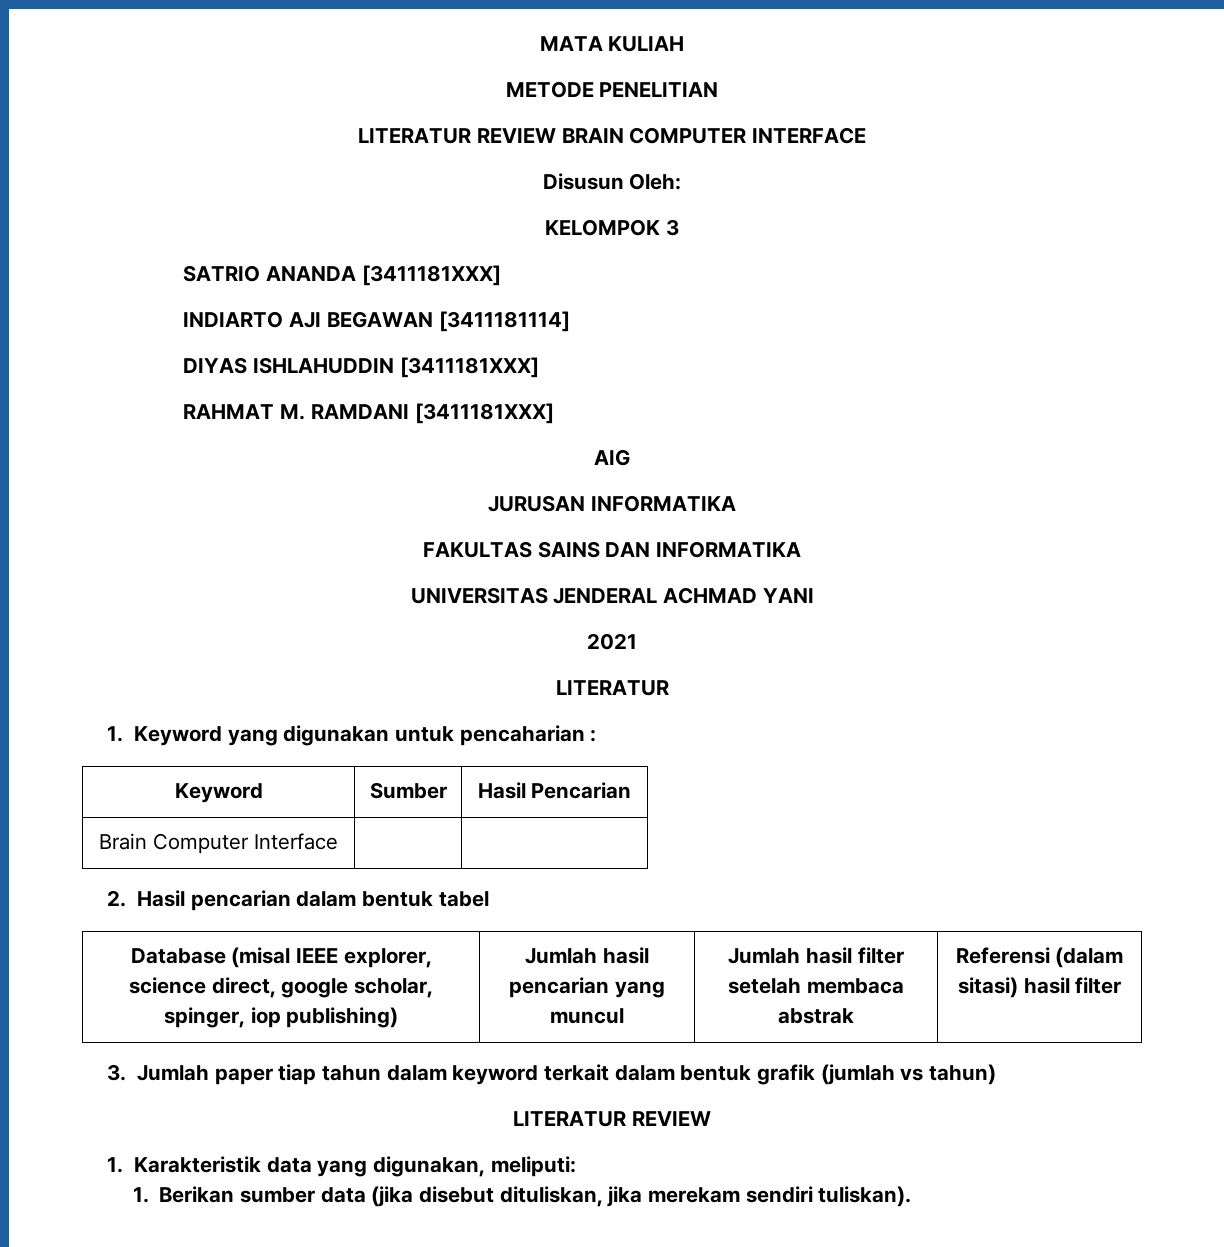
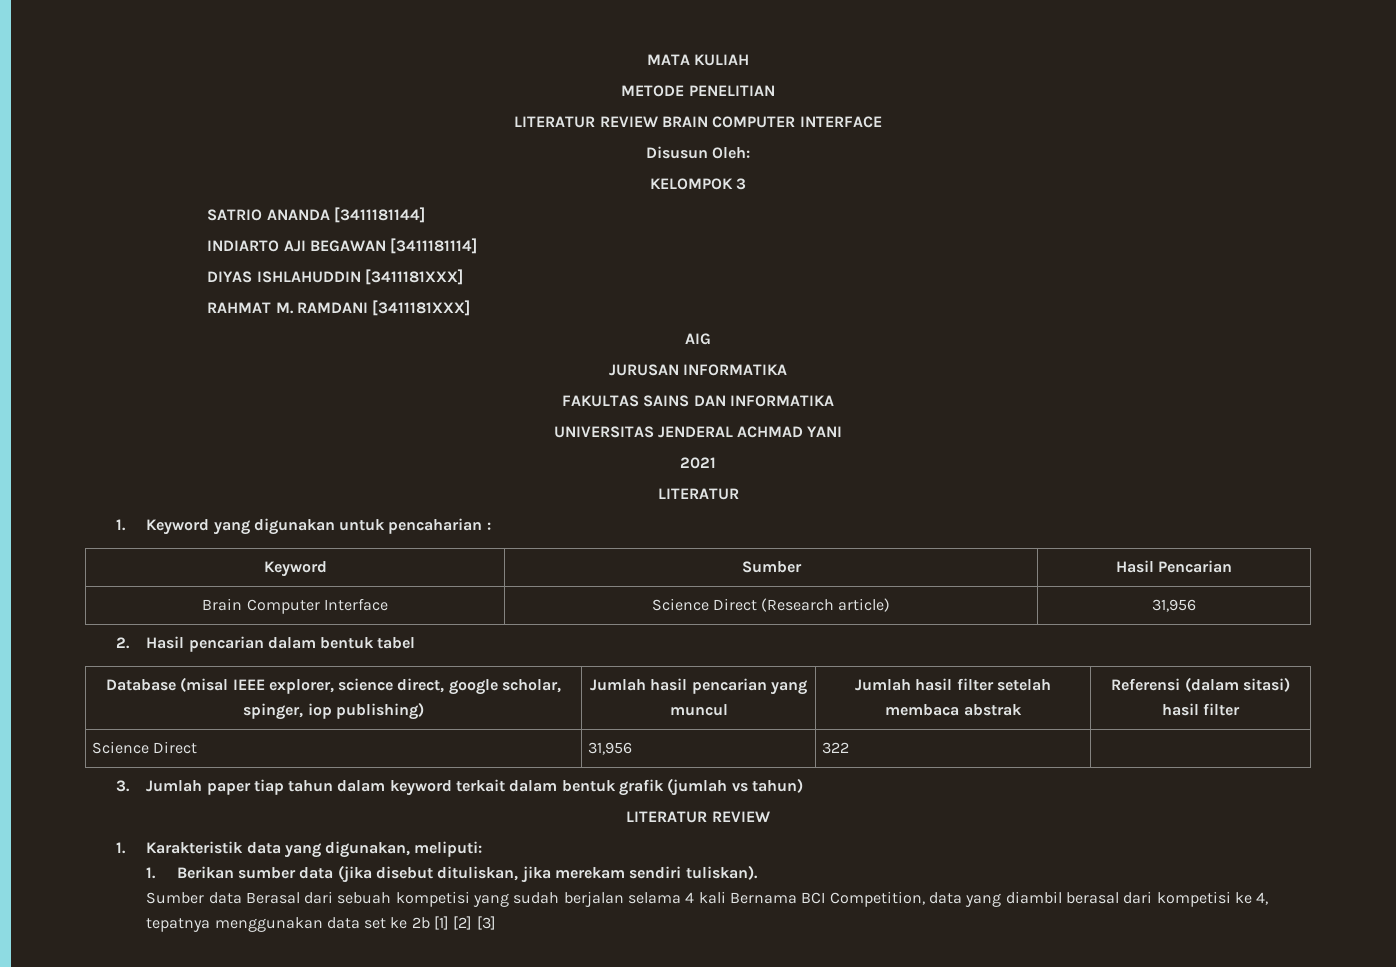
[361,265,501,286] [3411181XXX] -> [334,207,426,223] [3411181144]
(338, 841) | -> [651,598,891,612] [1152,599,1196,612] Science Direct (Research article) | 31,956
(1122, 985) none -> [91,741,197,754] [587,742,632,755] [821,742,849,754] // Science Direct | 31,956 | 322 |
(912, 1196) none -> [146,891,1269,907] [146,916,496,932] // Sumber data Berasal dari sebuah kompetisi yang sudah berjalan selama 4 kali Bernama BCI Competition, data yang diambil berasal dari kompetisi ke 4, tepatnya menggunakan data set ke 2b [1] [2] [3]

